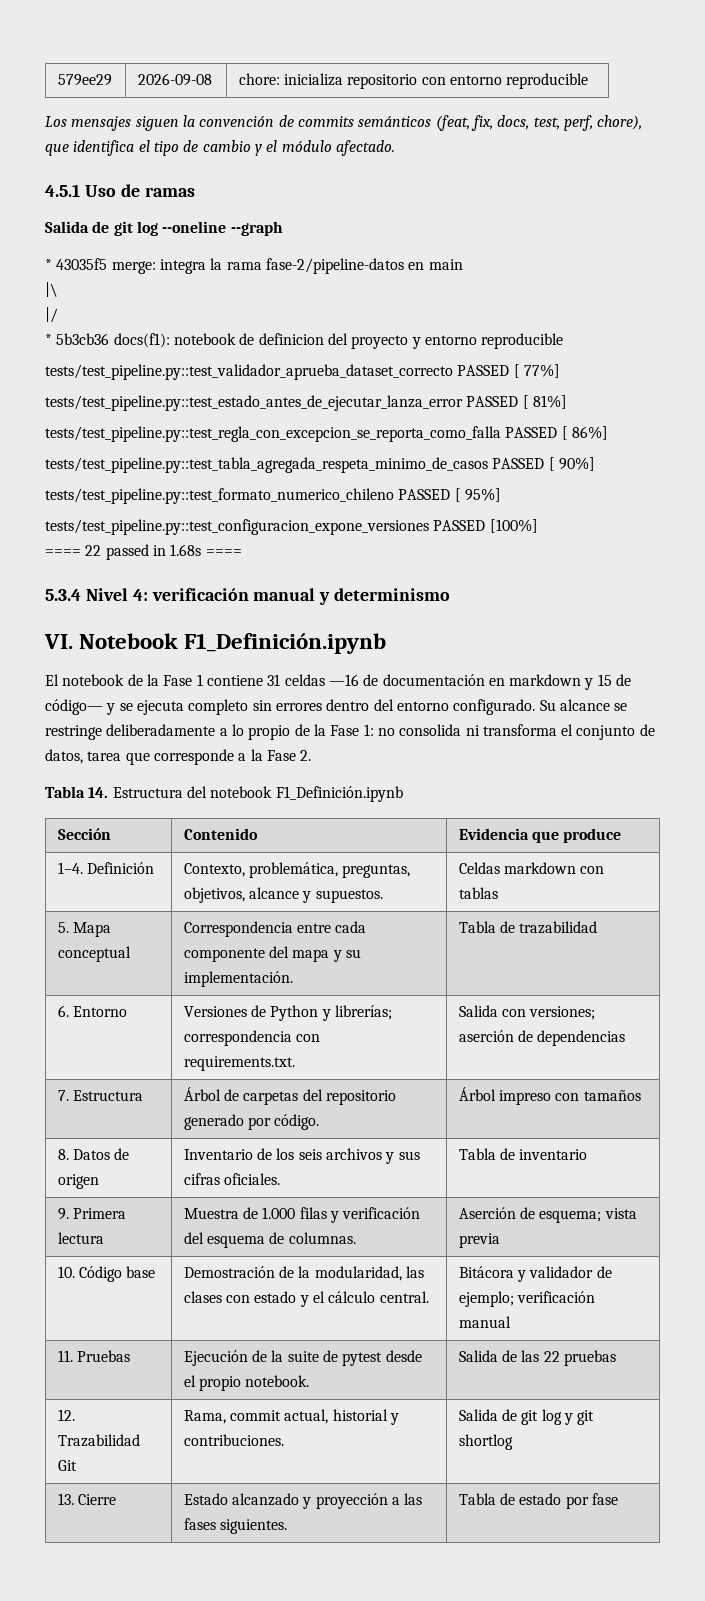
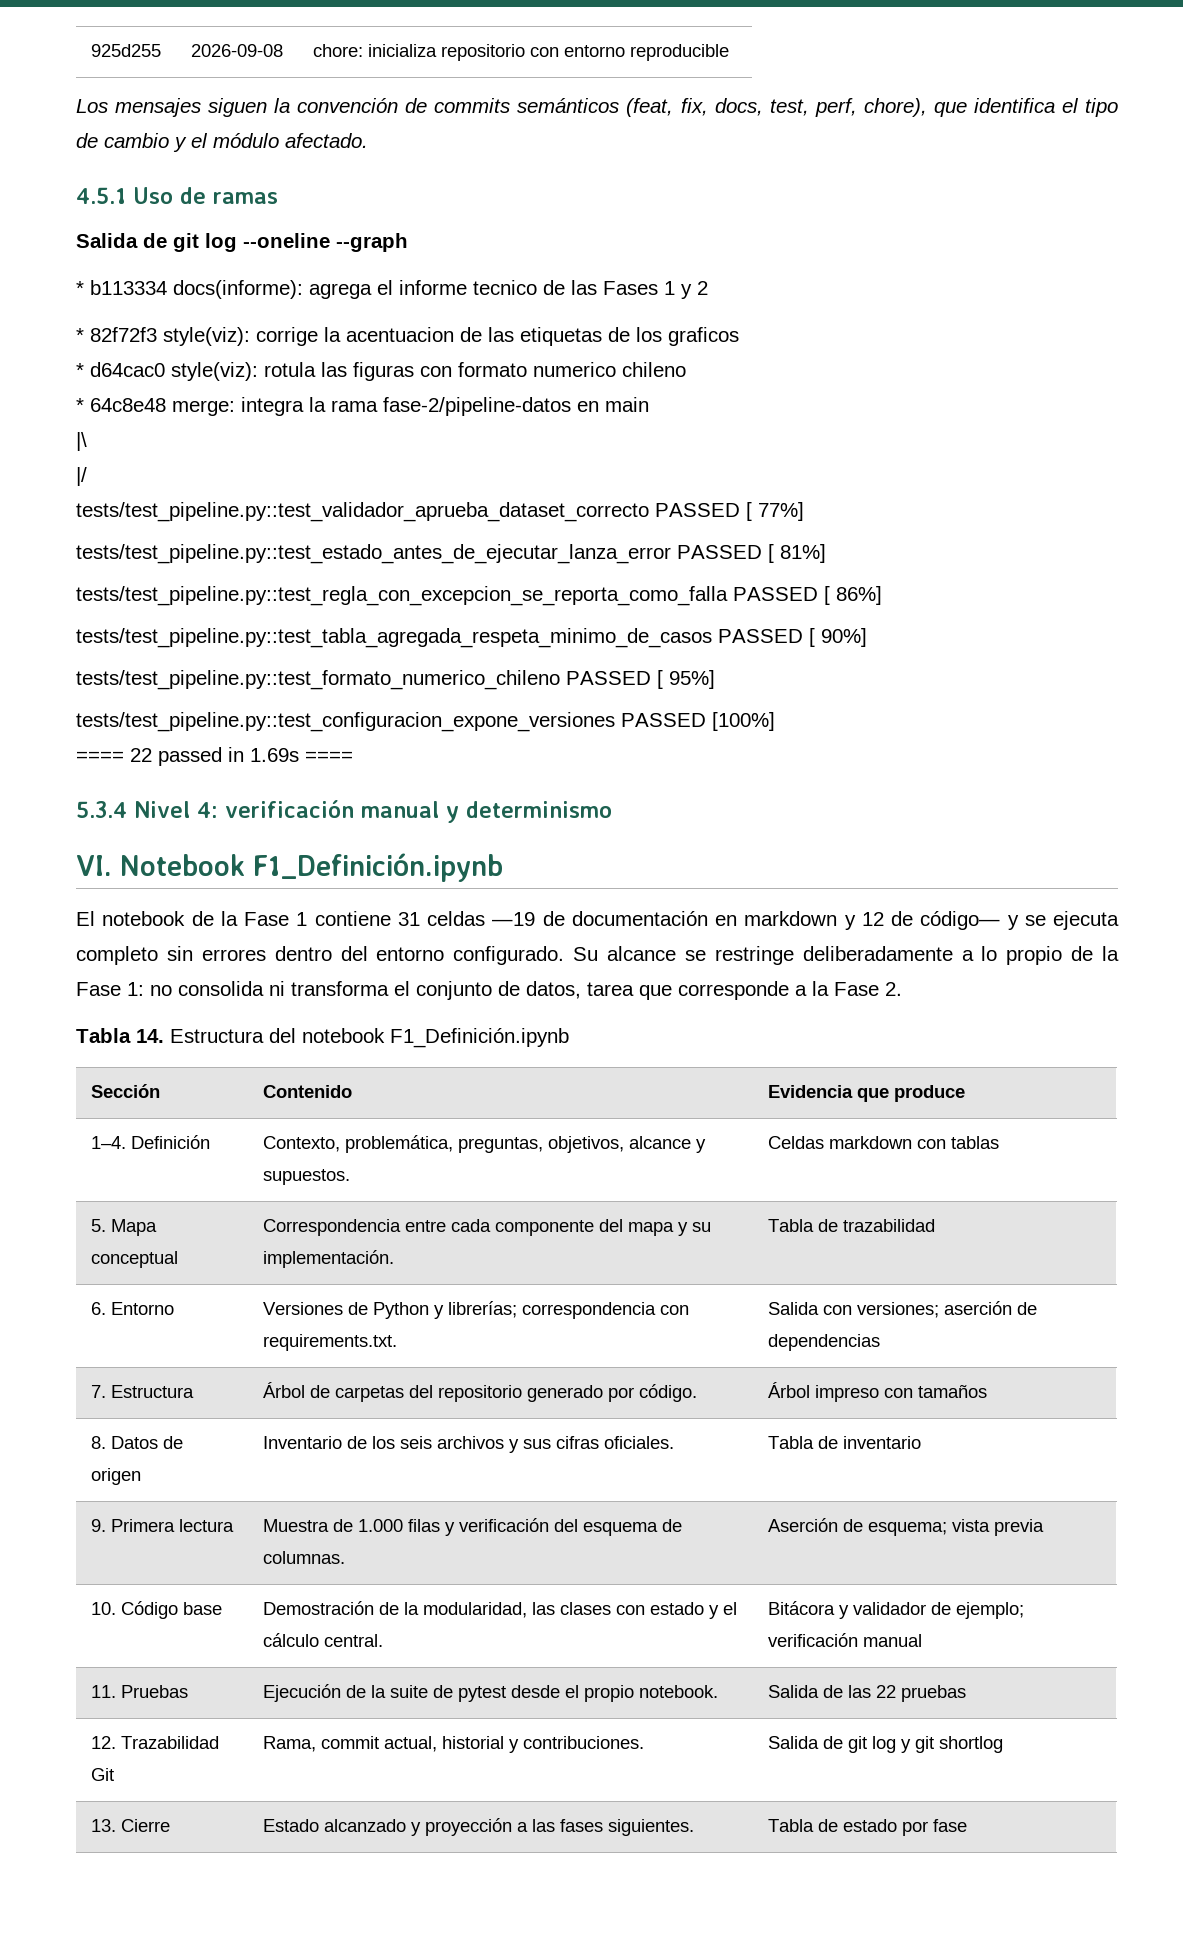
[57,74,112,86] 579ee29 -> [90,44,161,57] 925d255
[56,258,108,270] 43035f5 -> [90,280,708,299] [76,327,739,346] [76,362,686,381] [76,398,166,412] b113334 docs(informe): agrega el informe tecnico de las Fases 1 y 2 // * 82f72f3 style(viz): corrige la acentuacion de las etiquetas de los graficos // * d64cac0 style(viz): rotula las figuras con formato numerico chileno // * 64c8e48
[45,333,564,349] // * 5b3cb36 docs(f1): notebook de definicion del proyecto y entorno reproducible -> (87, 476) none
[170,544,202,556] 1.68s -> [250,748,299,762] 1.69s
[328,674,359,686] —16 -> [492,912,536,926] —19
[597,674,612,686] 15 -> [861,912,884,926] 12

